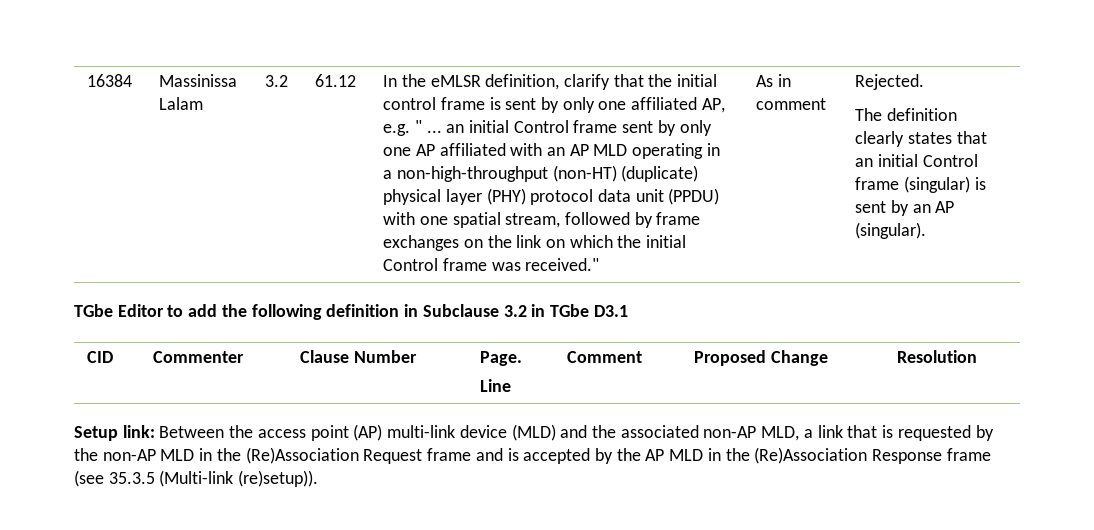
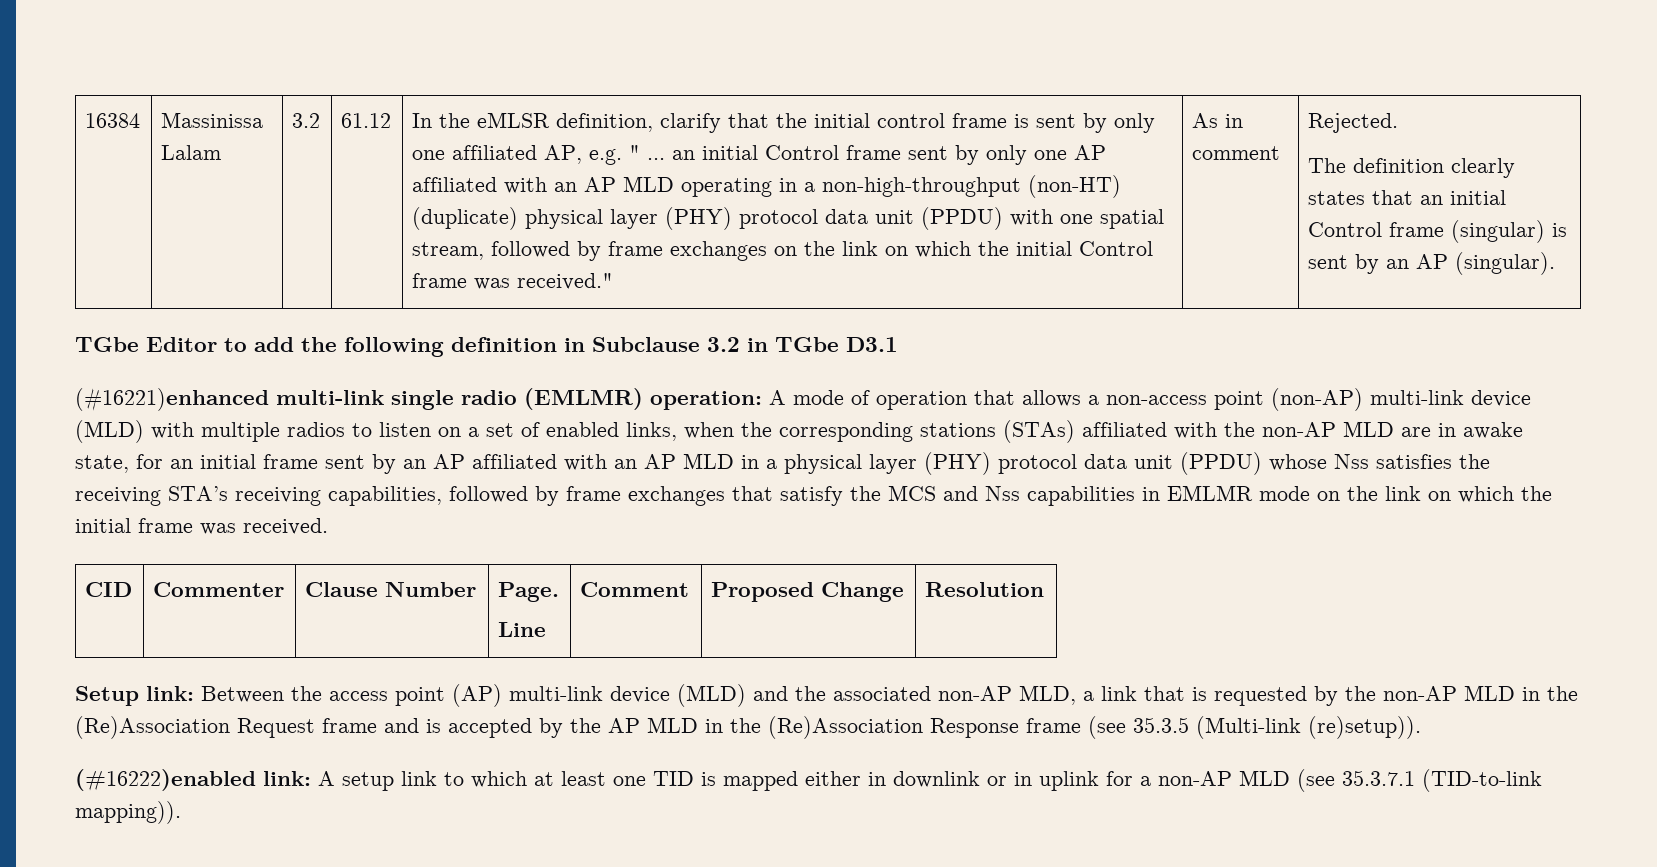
(628, 311) none -> [75,388,1531,411] [75,420,1523,443] [75,452,1490,475] [75,485,1552,506] [75,518,328,535] // (#16221)enhanced multi-link single radio (EMLMR) operation: A mode of operation that allows a non-access point (non-AP) multi-link device (MLD) with multiple radios to listen on a set of enabled links, when the corresponding stations (STAs) affiliated with the non-AP MLD are in awake state, for an initial frame sent by an AP affiliated with an AP MLD in a physical layer (PHY) protocol data unit (PPDU) whose Nss satisfies the receiving STA’s receiving capabilities, followed by frame exchanges that satisfy the MCS and Nss capabilities in EMLMR mode on the link on which the initial frame was received.
(319, 478) none -> [75,769,1542,792] [75,801,181,824] // (#16222)enabled link: A setup link to which at least one TID is mapped either in downlink or in uplink for a non-AP MLD (see 35.3.7.1 (TID-to-link mapping)).

